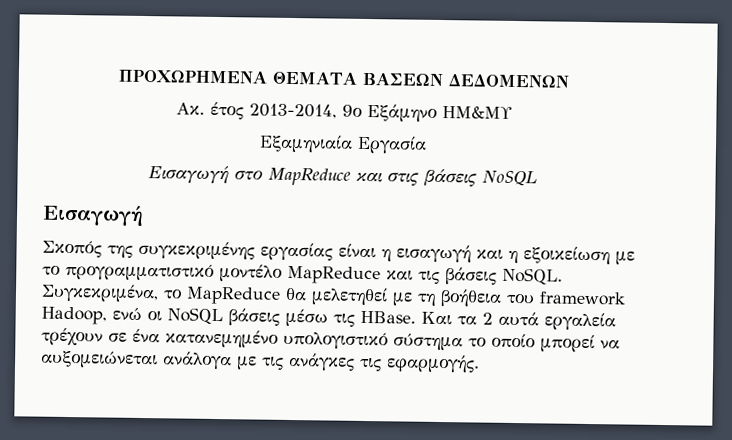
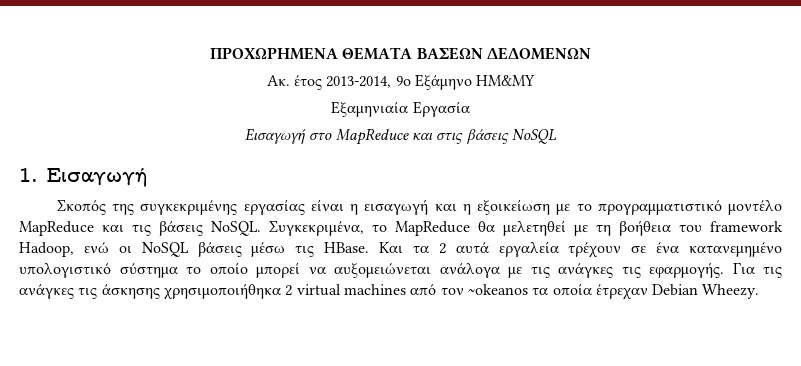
(537, 178) none -> [19,168,38,182] 1.
(480, 363) none -> [732,262,782,278] [19,283,760,300] Για τις ανάγκες τις άσκησης χρησιμοποιήθηκα 2 virtual machines από τον ~okeanos τα οποία έτρεχαν Debian Wheezy.

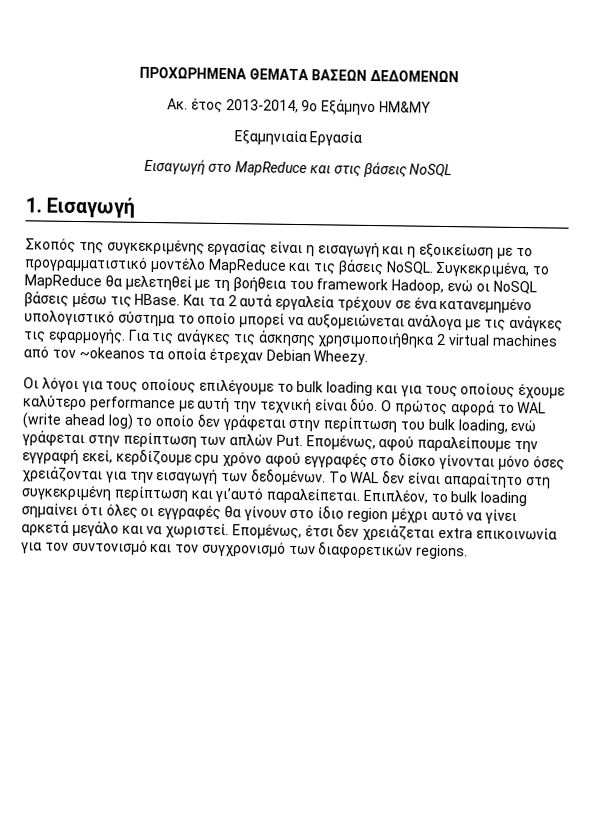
(760, 291) none -> [23,376,566,399] [23,394,547,417] [22,412,537,434] [22,430,539,453] [22,448,565,471] [22,466,551,489] [21,484,528,507] [21,502,518,525] [21,520,557,541] [21,538,469,560] // Οι λόγοι για τους οποίους επιλέγουμε το bulk loading και για τους οποίους έχουμε καλύτερο performance με αυτή την τεχνική είναι δύο. Ο πρώτος αφορά το WAL (write ahead log) το οποίο δεν γράφεται στην περίπτωση του bulk loading, ενώ γράφεται στην περίπτωση των απλών Put. Επομένως, αφού παραλείπουμε την εγγραφή εκεί, κερδίζουμε cpu χρόνο αφού εγγραφές στο δίσκο γίνονται μόνο όσες χρειάζονται για την εισαγωγή των δεδομένων. Το WAL δεν είναι απαραίτητο στη συγκεκριμένη περίπτωση και γι’αυτό παραλείπεται. Επιπλέον, το bulk loading σημαίνει ότι όλες οι εγγραφές θα γίνουν στο ίδιο region μέχρι αυτό να γίνει αρκετά μεγάλο και να χωριστεί. Επομένως, έτσι δεν χρειάζεται extra επικοινωνία για τον συντονισμό και τον συγχρονισμό των διαφορετικών regions.

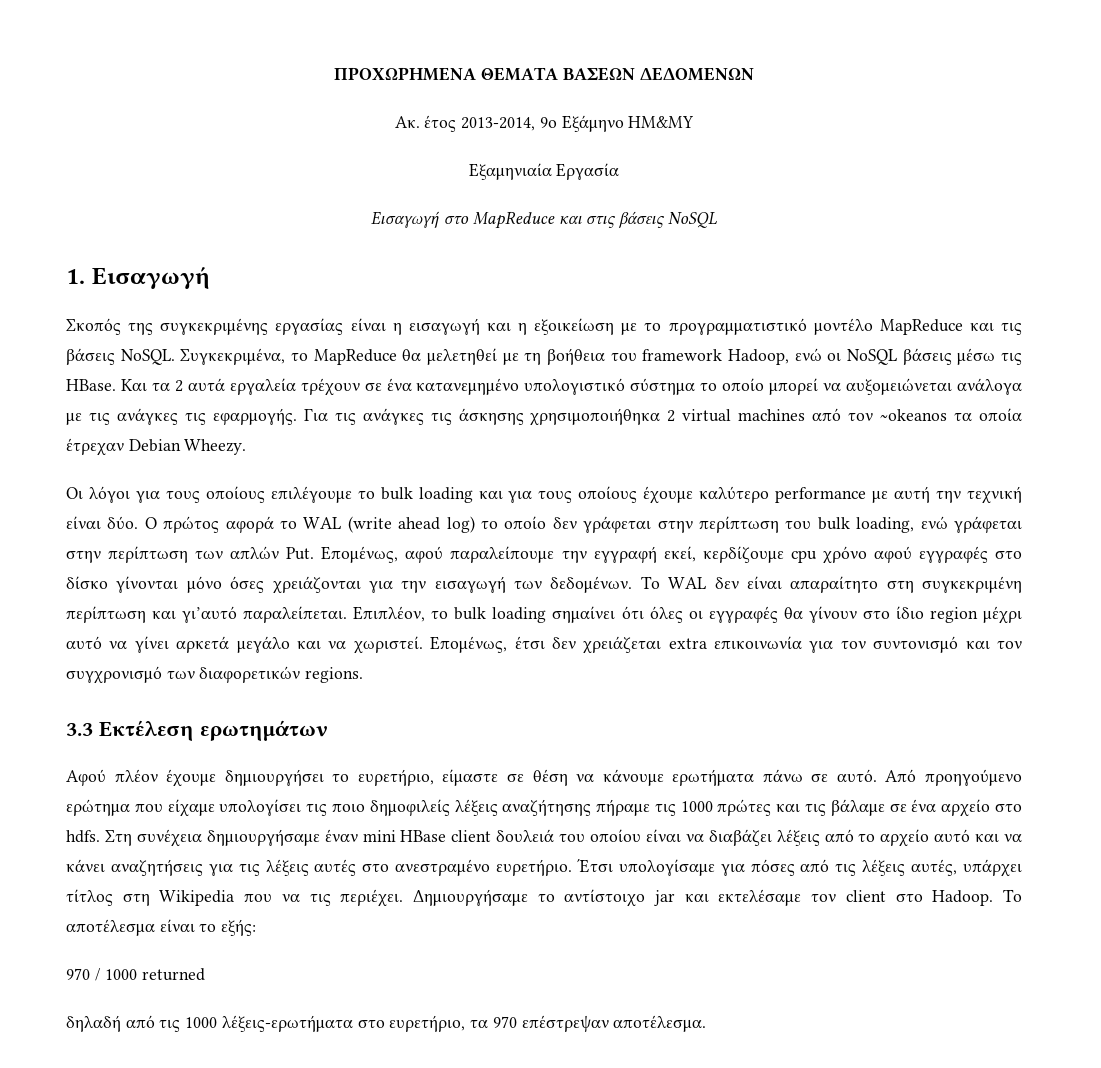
(469, 552) none -> [66,720,328,741] [66,769,1022,787] [66,799,1022,817] [66,829,1022,847] [66,858,1022,877] [66,889,1023,907] [66,919,257,936] [66,968,206,981] [66,1015,707,1032] // 3.3 Εκτέλεση ερωτημάτων // Αφού πλέον έχουμε δημιουργήσει το ευρετήριο, είμαστε σε θέση να κάνουμε ερωτήματα πάνω σε αυτό. Από προηγούμενο ερώτημα που είχαμε υπολογίσει τις ποιο δημοφιλείς λέξεις αναζήτησης πήραμε τις 1000 πρώτες και τις βάλαμε σε ένα αρχείο στο hdfs. Στη συνέχεια δημιουργήσαμε έναν mini HBase client δουλειά του οποίου είναι να διαβάζει λέξεις από το αρχείο αυτό και να κάνει αναζητήσεις για τις λέξεις αυτές στο ανεστραμένο ευρετήριο. Έτσι υπολογίσαμε για πόσες από τις λέξεις αυτές, υπάρχει τίτλος στη Wikipedia που να τις περιέχει. Δημιουργήσαμε το αντίστοιχο jar και εκτελέσαμε τον client στο Hadoop. Το αποτέλεσμα είναι το εξής: // 970 / 1000 returned // δηλαδή από τις 1000 λέξεις-ερωτήματα στο ευρετήριο, τα 970 επέστρεψαν αποτέλεσμα.

